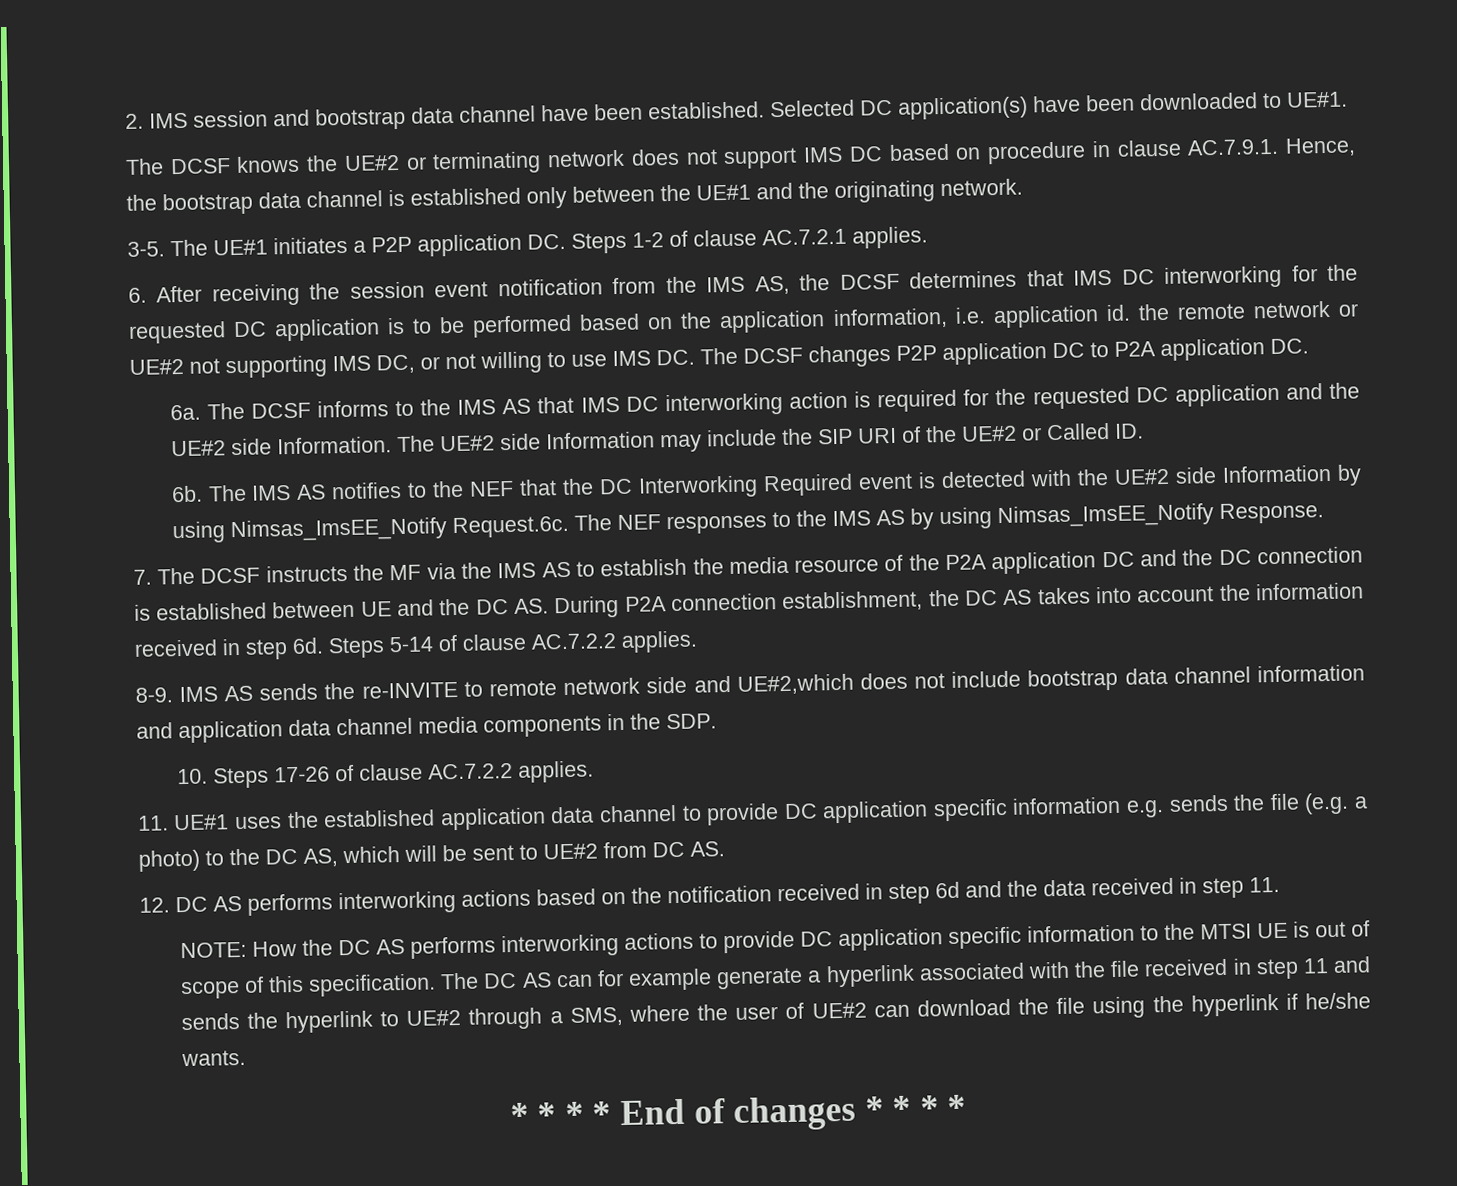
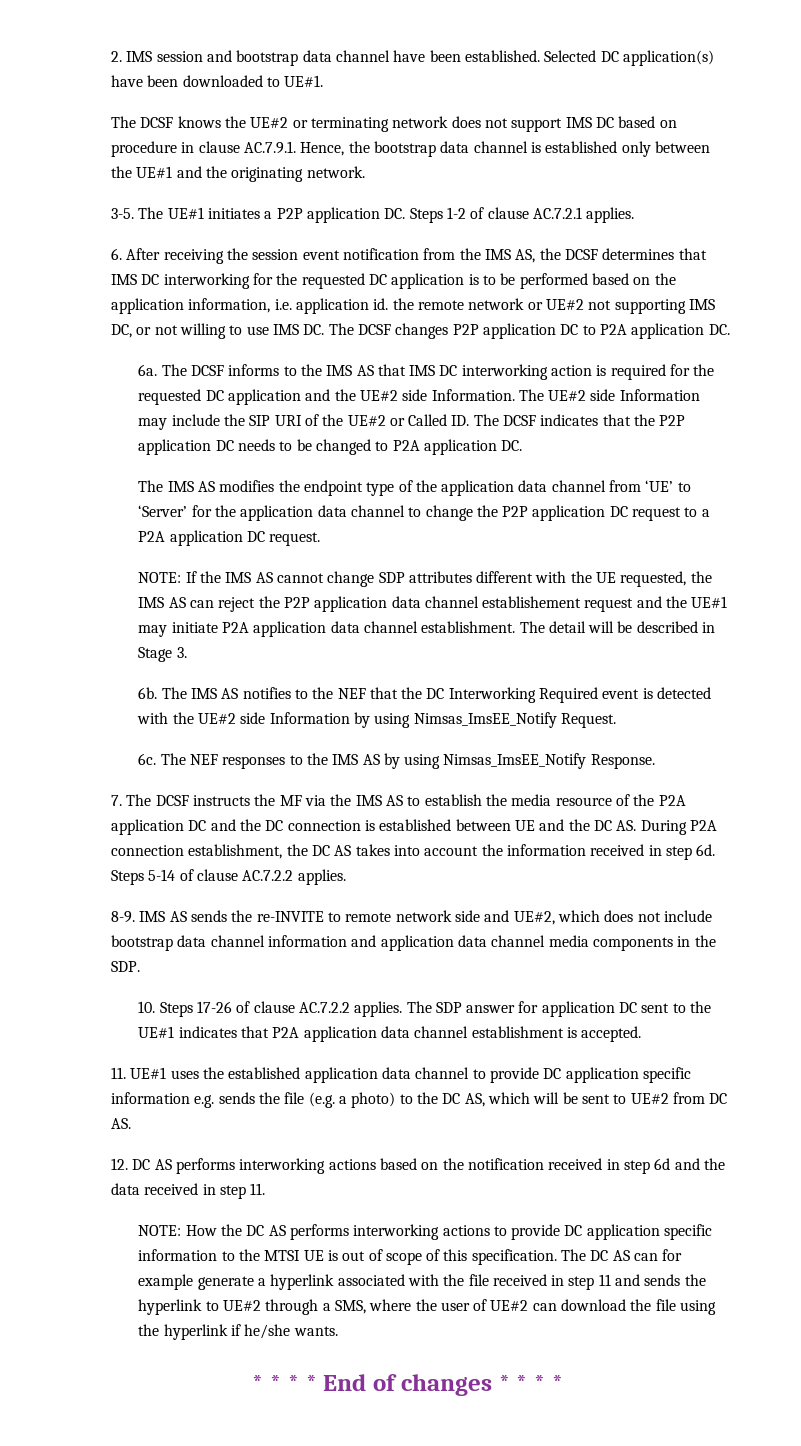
(1144, 431) none -> [473,414,686,426] [138,439,523,455] [138,480,691,496] [138,505,710,521] [138,530,321,546] [138,571,712,587] [138,596,728,612] [138,621,716,637] [138,647,187,662] The DCSF indicates that the P2P application DC needs to be changed to P2A application DC. // The IMS AS modifies the endpoint type of the application data channel from ‘UE’ to ‘Server’ for the application data channel to change the P2P application DC request to a P2A application DC request. // NOTE: If the IMS AS cannot change SDP attributes different with the UE requested, the IMS AS can reject the P2P application data channel establishement request and the UE#1 may initiate P2A application data channel establishment. The detail will be described in Stage 3.
[451,515,569,539] Request.6c. -> [560,713,616,728] [138,753,157,765] Request. // 6c.
[736,673,854,695] UE#2,which -> [513,910,600,925] UE#2, which
(594, 771) none -> [406,1001,712,1017] [138,1026,642,1042] The SDP answer for application DC sent to the UE#1 indicates that P2A application data channel establishment is accepted.

